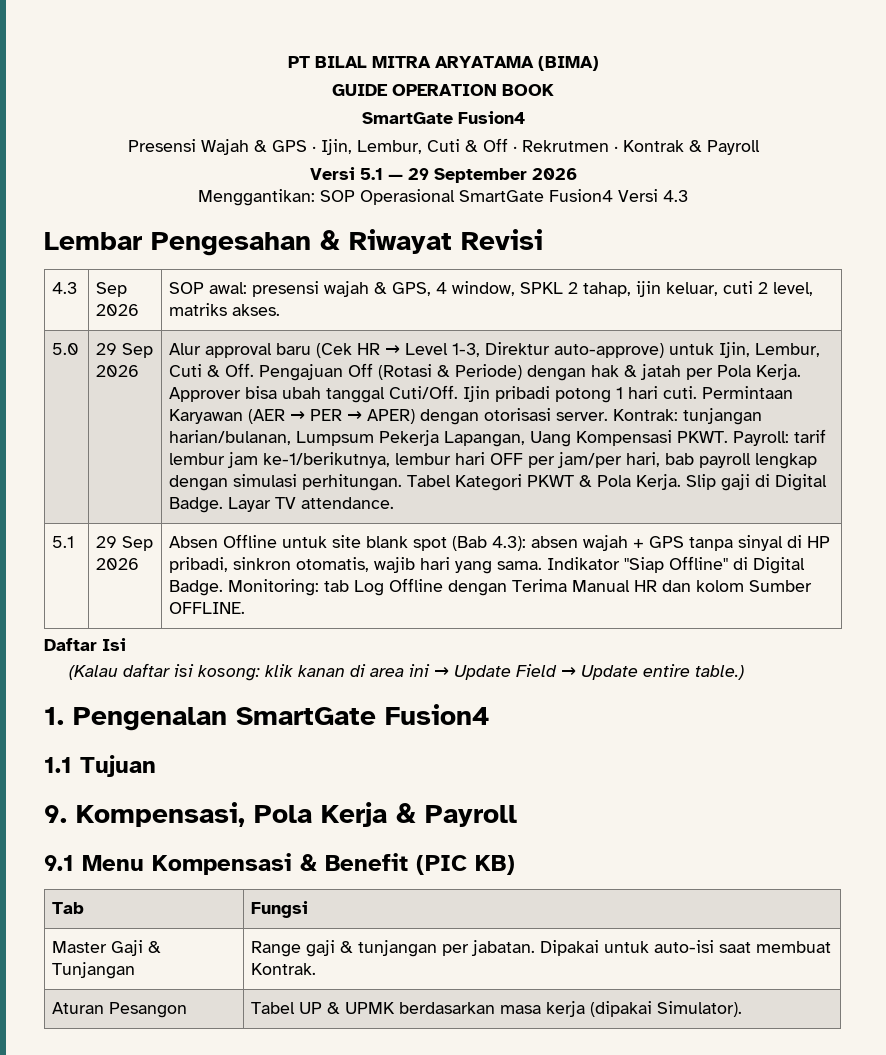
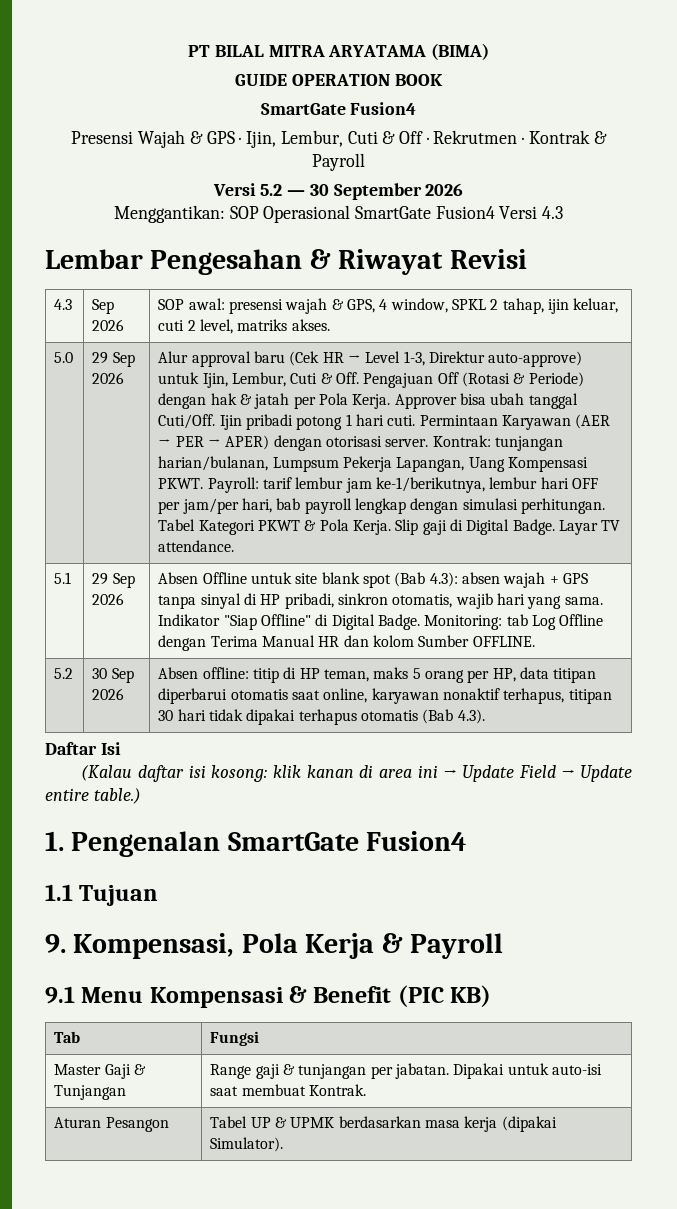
[359,168,429,180] 5.1 — 29 -> [260,184,329,196] 5.2 — 30
(246, 608) none -> [54,668,74,679] [92,668,134,683] [92,688,125,700] [158,667,597,683] [158,688,612,704] [158,709,485,725] // 5.2 | 30 Sep 2026 | Absen offline: titip di HP teman, maks 5 orang per HP, data titipan diperbarui otomatis saat online, karyawan nonaktif terhapus, titipan 30 hari tidak dipakai terhapus otomatis (Bab 4.3).

